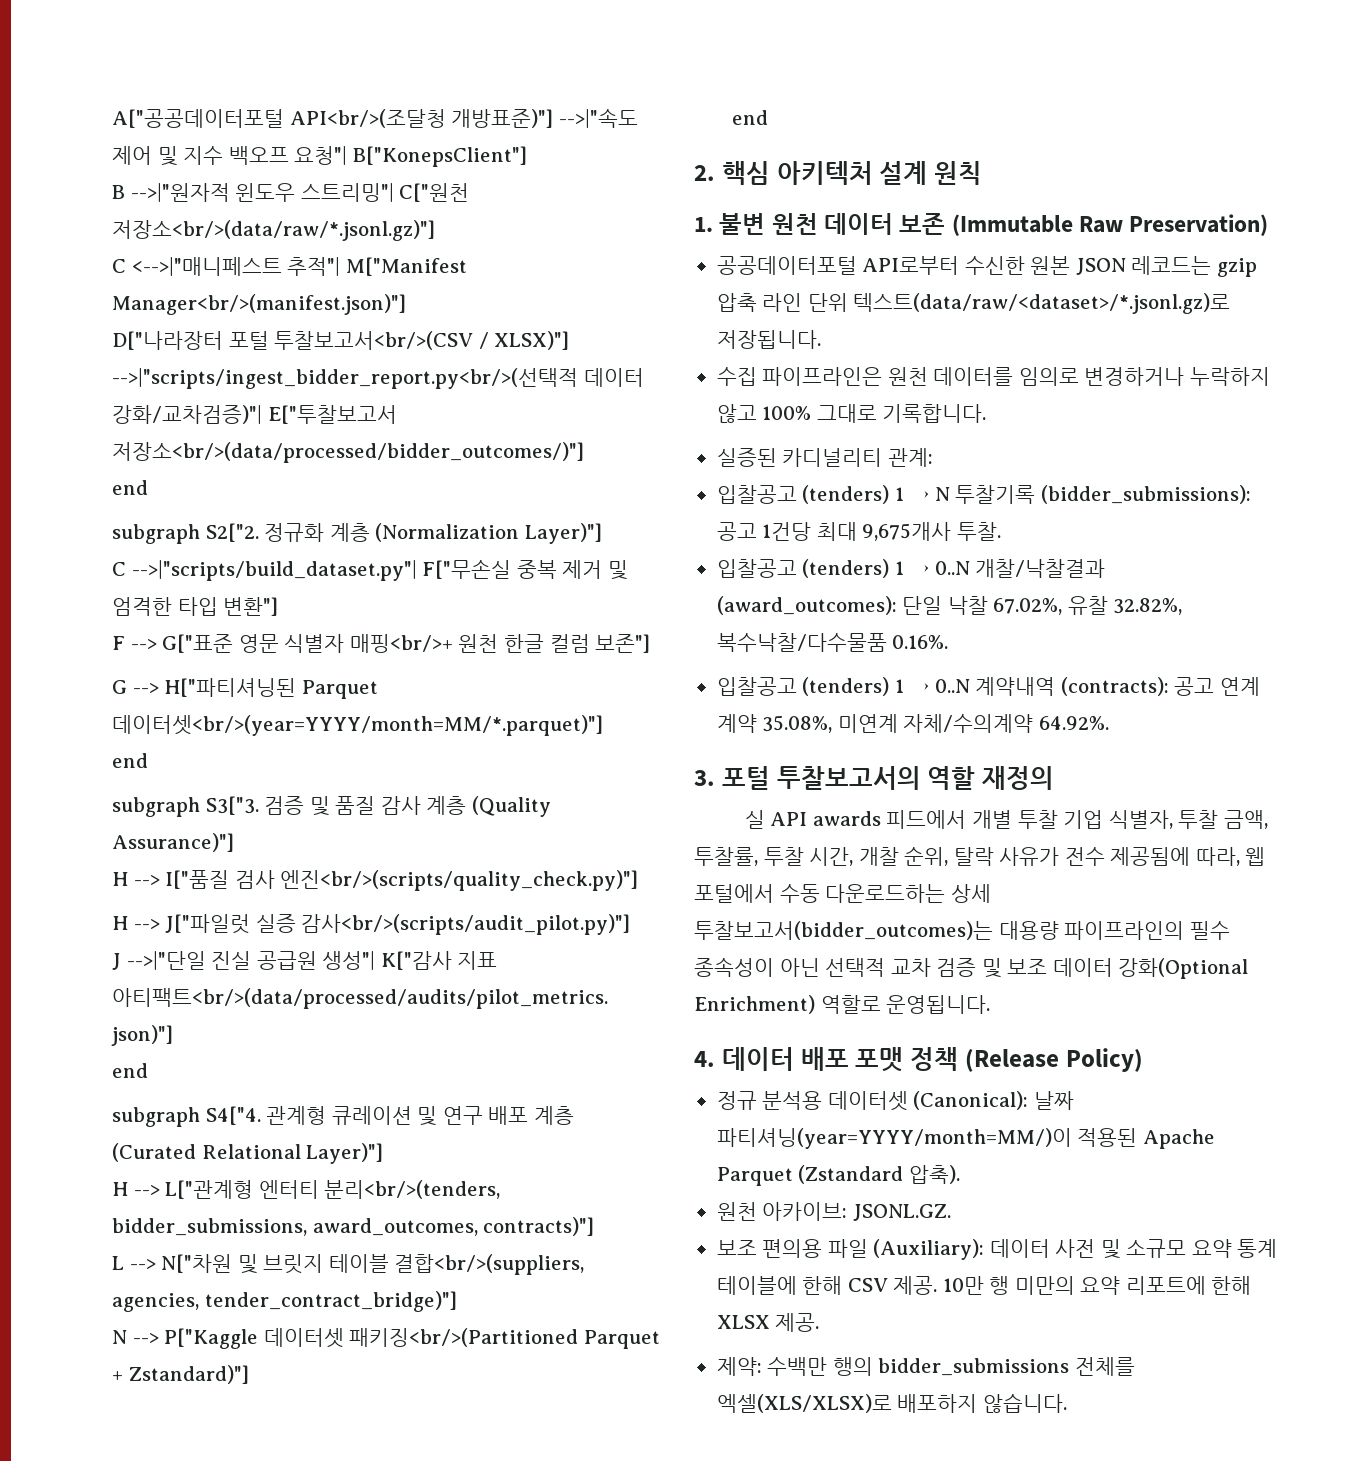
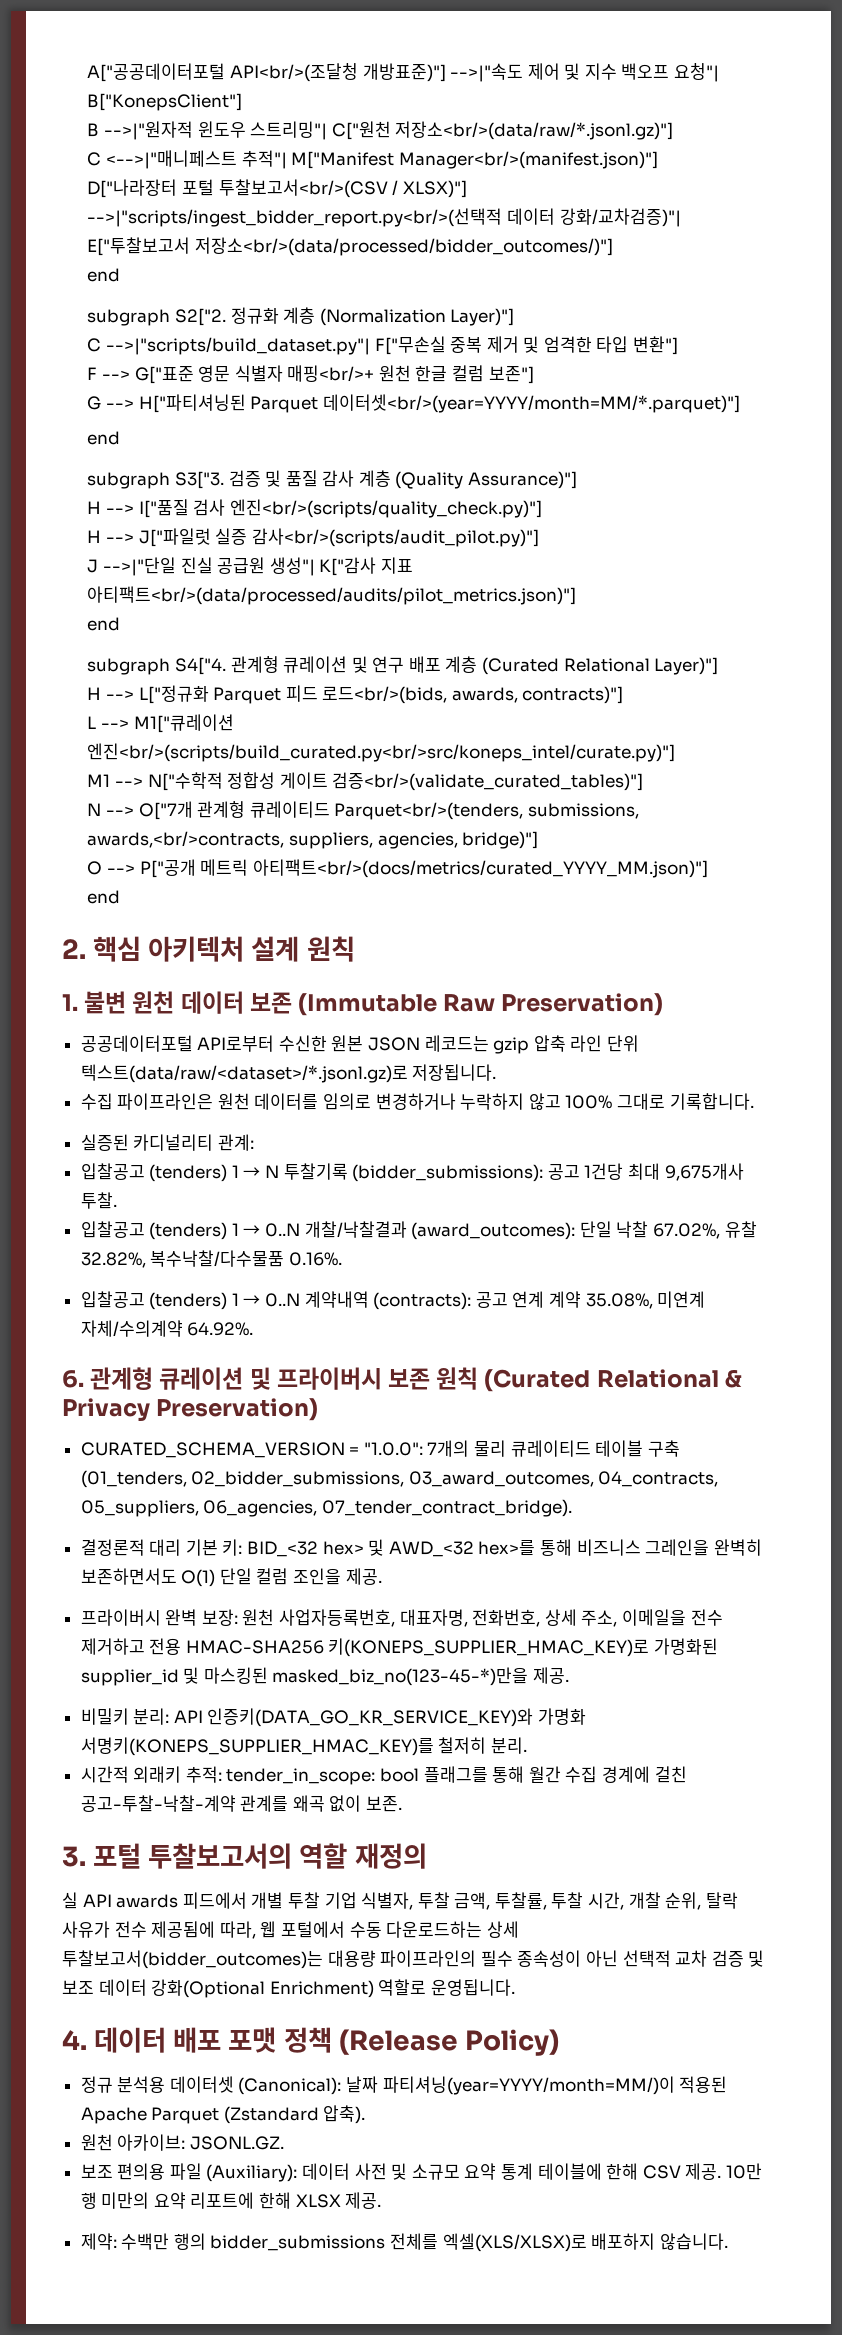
[165,1180,501,1199] [112,1217,595,1236] [112,1254,585,1275] [112,1291,457,1312] [112,1328,660,1349] [112,1365,249,1384] L["관계형 엔터티 분리<br/>(tenders, bidder_submissions, award_outcomes, contracts)"] // L --> N["차원 및 브릿지 테이블 결합<br/>(suppliers, agencies, tender_contract_bridge)"] // N --> P["Kaggle 데이터셋 패키징<br/>(Partitioned Parquet + Zstandard)"] -> [138,685,624,704] [87,714,234,733] [87,743,676,762] [87,772,644,791] [87,801,639,820] [87,831,539,849] [87,859,708,878] L["정규화 Parquet 피드 로드<br/>(bids, awards, contracts)"] // L --> M1["큐레이션 엔진<br/>(scripts/build_curated.py<br/>src/koneps_intel/curate.py)"] // M1 --> N["수학적 정합성 게이트 검증<br/>(validate_curated_tables)"] // N --> O["7개 관계형 큐레이티드 Parquet<br/>(tenders, submissions, awards,<br/>contracts, suppliers, agencies, bridge)"] // O --> P["공개 메트릭 아티팩트<br/>(docs/metrics/curated_YYYY_MM.json)"]
(1109, 723) none -> [62,1367,742,1392] [62,1398,319,1421] [80,1440,680,1458] [80,1470,719,1488] [80,1499,572,1517] [80,1539,762,1557] [80,1568,382,1587] [80,1609,723,1627] [80,1638,719,1657] [80,1667,570,1686] [80,1708,587,1727] [80,1737,527,1756] [80,1766,687,1785] [80,1795,403,1812] // 6. 관계형 큐레이션 및 프라이버시 보존 원칙 (Curated Relational & Privacy Preservation) // CURATED_SCHEMA_VERSION = "1.0.0": 7개의 물리 큐레이티드 테이블 구축 (01_tenders, 02_bidder_submissions, 03_award_outcomes, 04_contracts, 05_suppliers, 06_agencies, 07_tender_contract_bridge). // 결정론적 대리 기본 키: BID_<32 hex> 및 AWD_<32 hex>를 통해 비즈니스 그레인을 완벽히 보존하면서도 O(1) 단일 컬럼 조인을 제공. // 프라이버시 완벽 보장: 원천 사업자등록번호, 대표자명, 전화번호, 상세 주소, 이메일을 전수 제거하고 전용 HMAC-SHA256 키(KONEPS_SUPPLIER_HMAC_KEY)로 가명화된 supplier_id 및 마스킹된 masked_biz_no(123-45-*)만을 제공. // 비밀키 분리: API 인증키(DATA_GO_KR_SERVICE_KEY)와 가명화 서명키(KONEPS_SUPPLIER_HMAC_KEY)를 철저히 분리. // 시간적 외래키 추적: tender_in_scope: bool 플래그를 통해 월간 수집 경계에 걸친 공고-투찰-낙찰-계약 관계를 왜곡 없이 보존.

